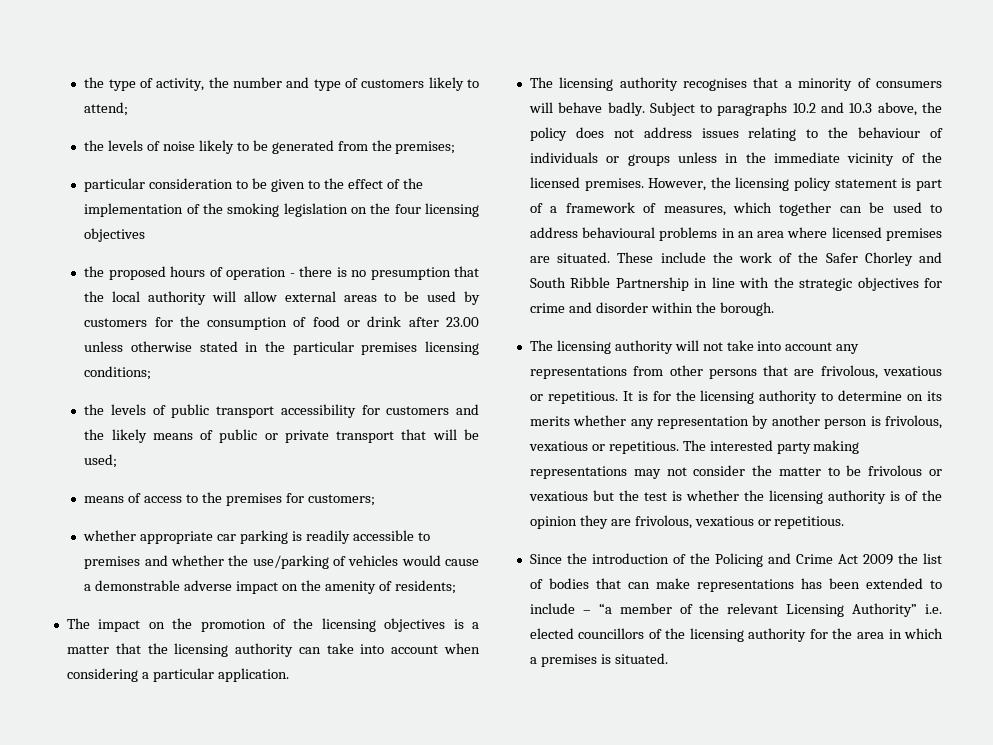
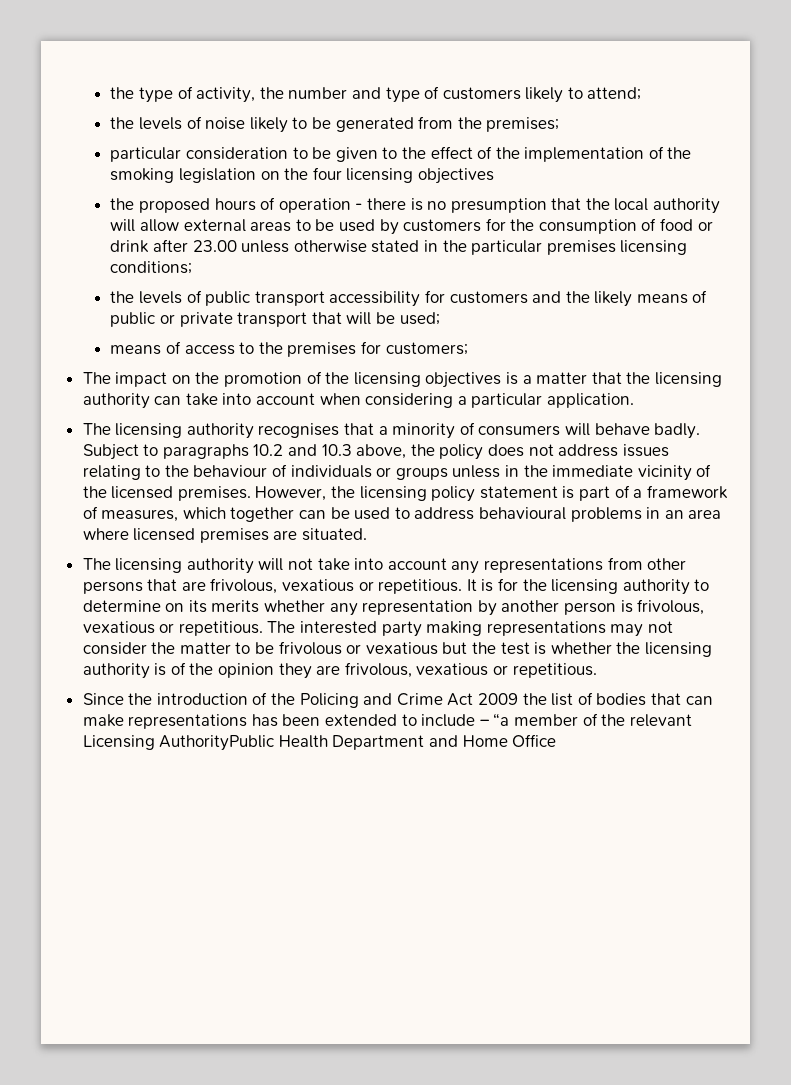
[83,530,430,544] [84,555,480,569] [84,580,456,594] // whether appropriate car parking is readily accessible to premises and whether the use/parking of vehicles would cause a demonstrable adverse impact on the amenity of residents; -> (468, 348) none
[617,252,942,266] [529,277,942,291] [529,302,774,316] These include the work of the Safer Chorley and South Ribble Partnership in line with the strategic objectives for crime and disorder within the borough. -> (368, 534) none
[852,603,942,617] [529,628,943,642] [529,653,668,667] Authority” i.e. elected councillors of the licensing authority for the area in which a premises is situated. -> [159,734,557,751] AuthorityPublic Health Department and Home Office

